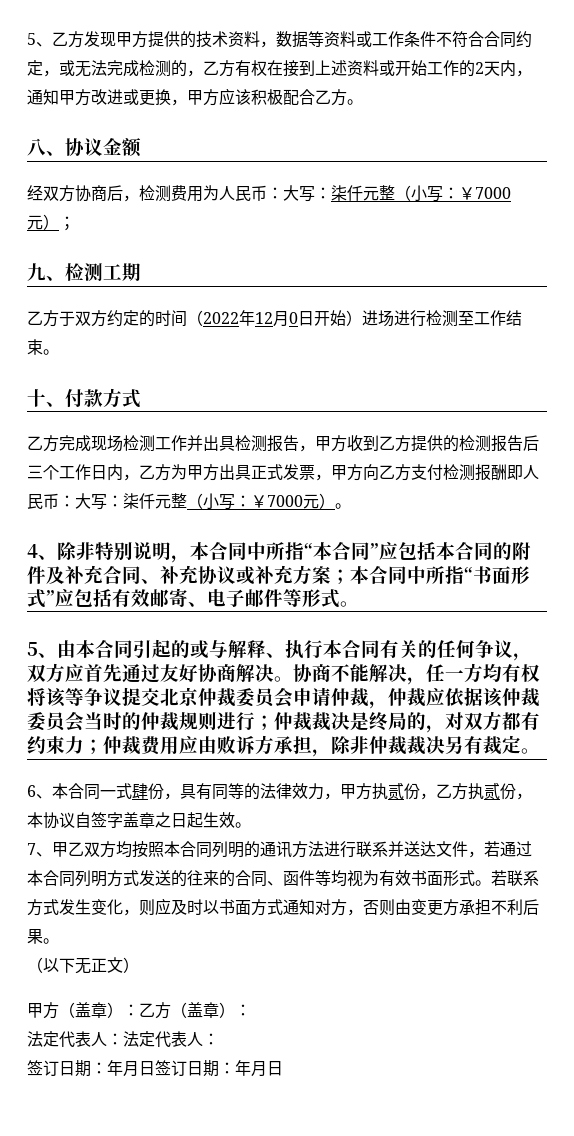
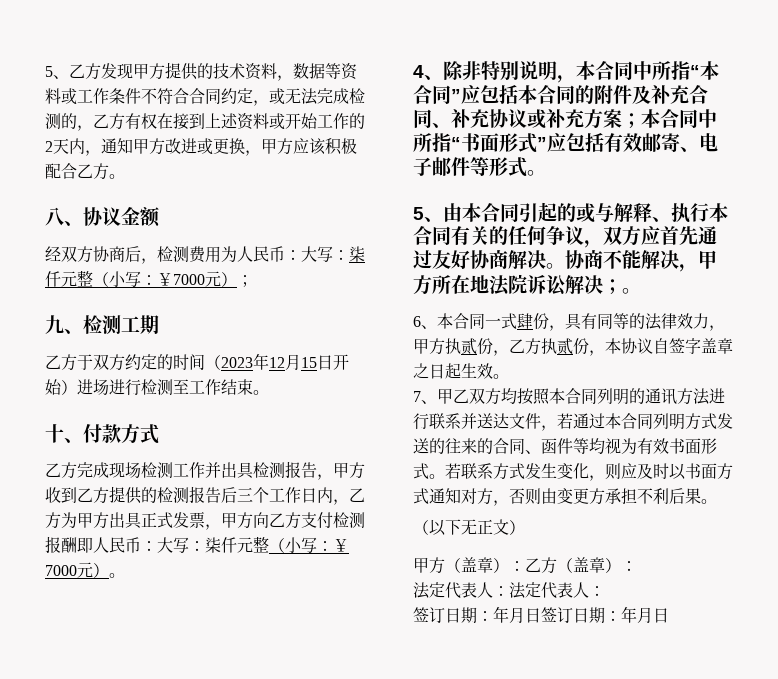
[203,312,239,324] 2022 -> [221,357,253,368] 2023
[289,312,298,324] 0 -> [301,357,317,368] 15
[426,663,540,683] [27,687,540,709] [27,711,540,733] [27,735,521,757] 任一方均有权将该等争议提交北京仲裁委员会申请仲裁，仲裁应依据该仲裁委员会当时的仲裁规则进行；仲裁裁决是终局的，对双方都有约束力；仲裁费用应由败诉方承担，除非仲裁裁决另有裁定 -> [698,250,717,269] [413,274,622,296] 甲方所在地法院诉讼解决；

